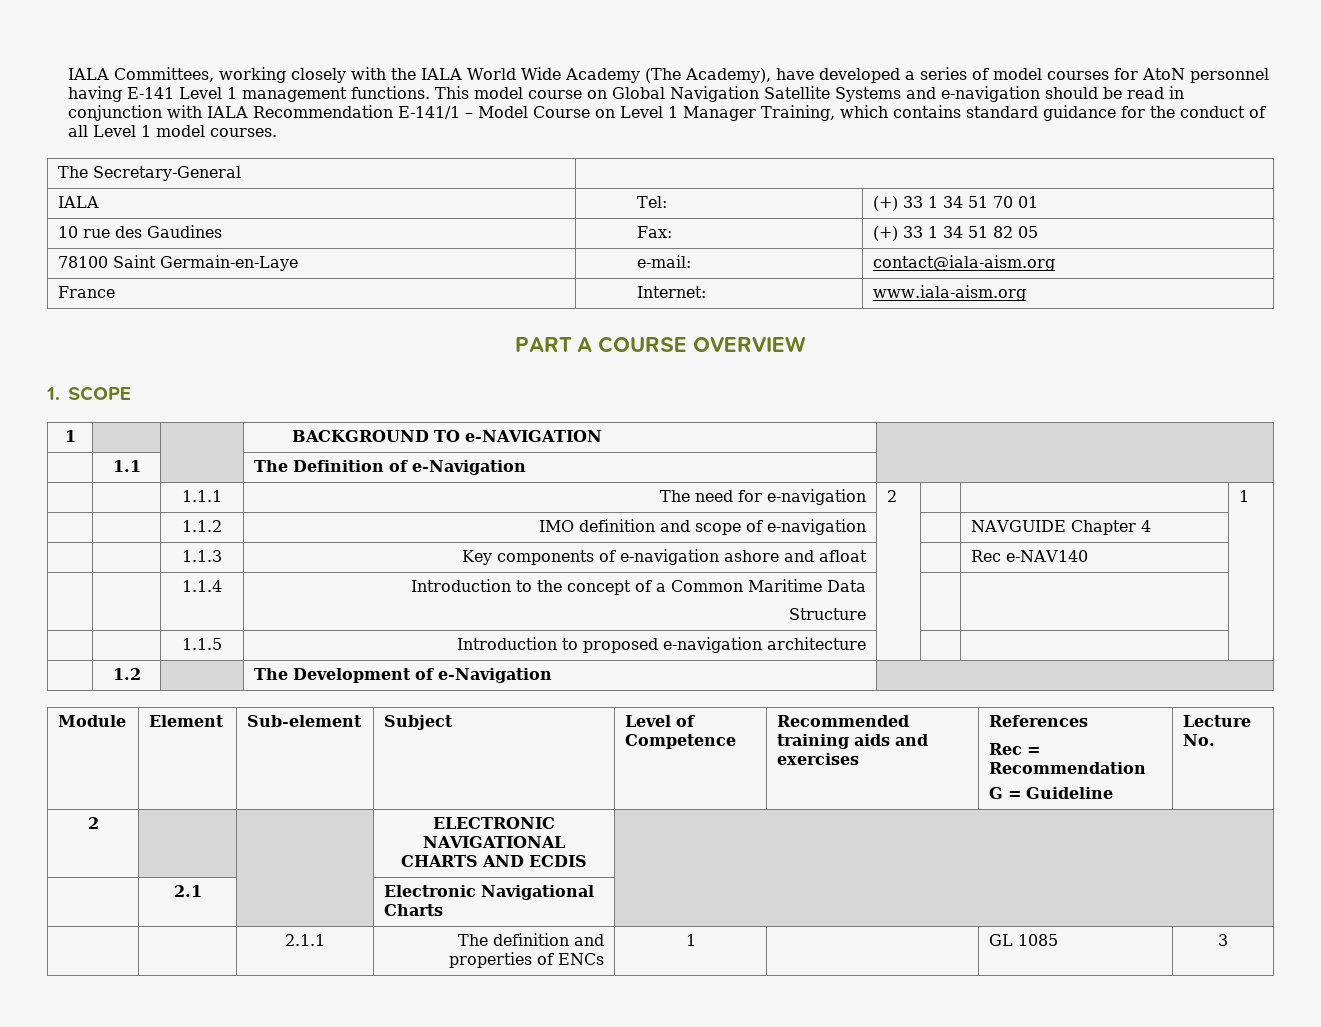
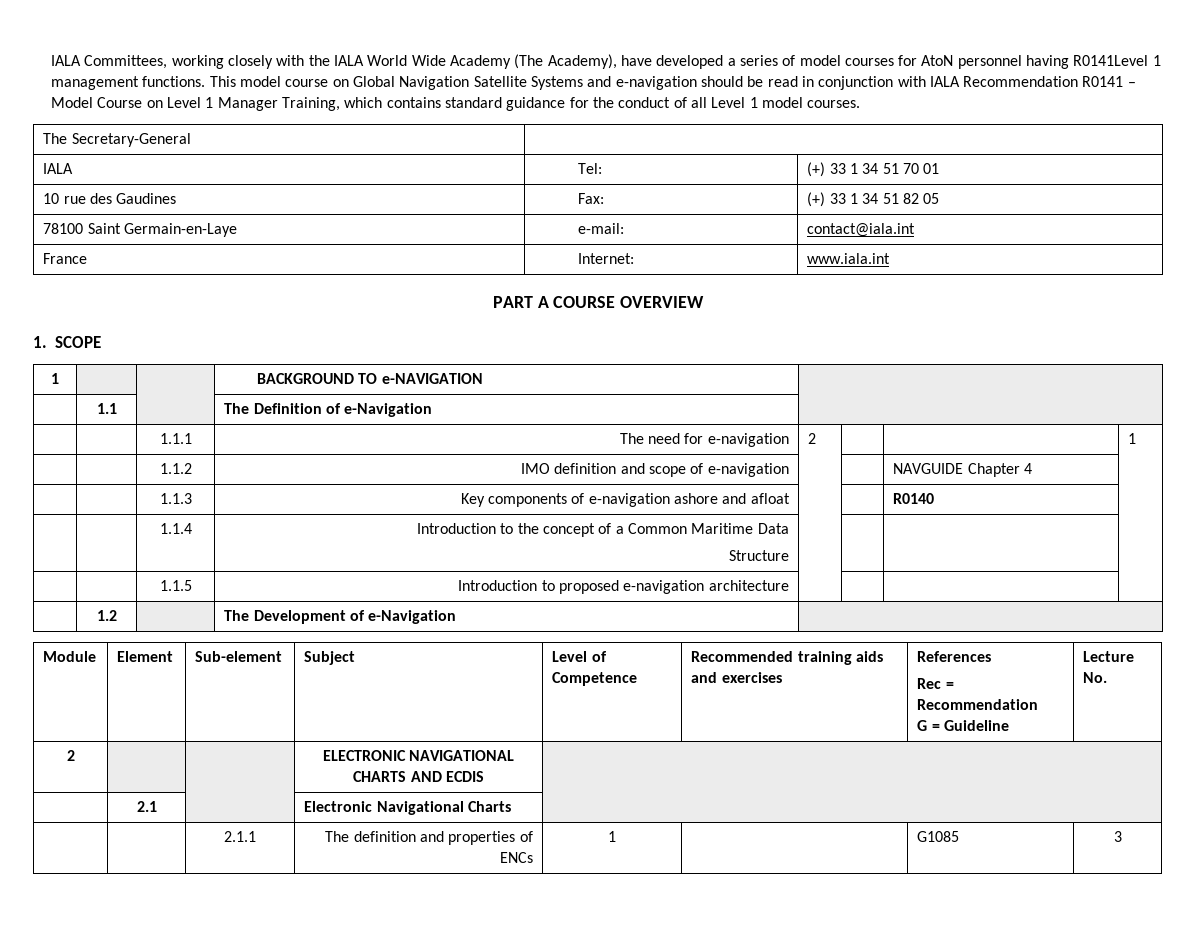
[127,87,223,99] E-141 Level -> [1073,55,1149,66] R0141Level
[398,106,461,119] E-141/1 -> [1082,76,1124,87] R0141
[873,255,1056,271] contact@iala-aism.org -> [807,223,916,237] contact@iala.int
[873,285,1027,301] www.iala-aism.org -> [807,253,891,264] www.iala.int
[971,550,1089,562] Rec e-NAV140 -> [893,493,935,504] R0140
[989,934,1059,946] GL 1085 -> [917,831,960,842] G1085

